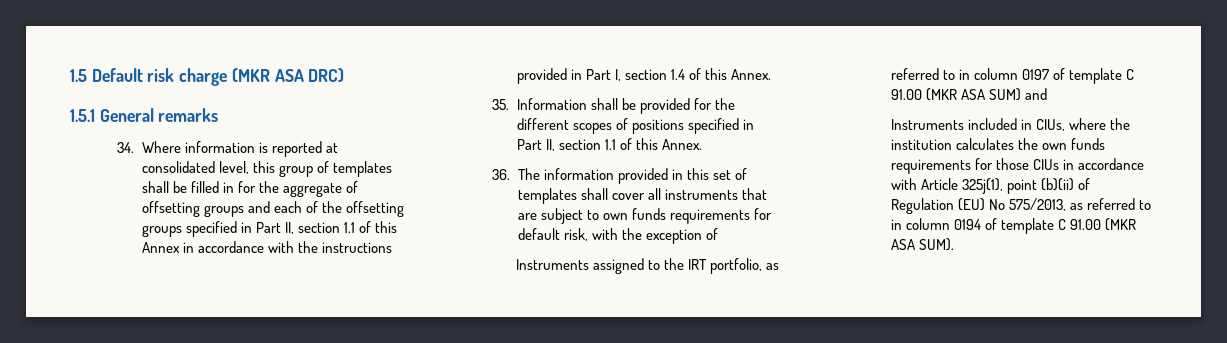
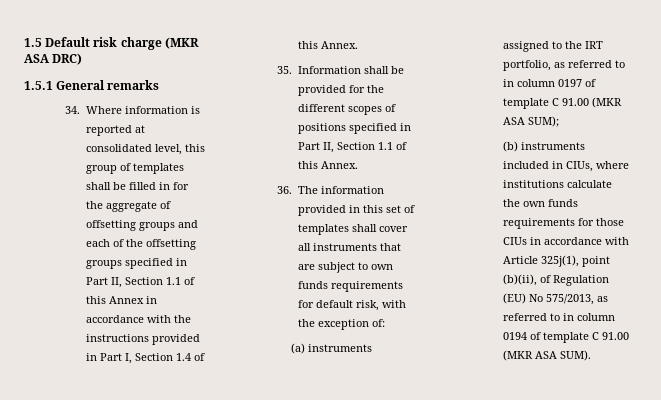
[298,222,341,233] section -> [124,277,163,285] Section
[625,69,668,80] section -> [134,353,173,361] Section
[558,139,601,150] section -> [336,142,375,150] Section
[706,228,719,240] [516,259,590,270] of // Instruments -> [371,319,385,327] [290,343,372,354] of: // (a) instruments
[989,88,1048,101] [891,119,965,130] SUM) and // Instruments -> [527,116,559,127] [502,141,585,152] SUM); // (b) instruments
[1110,118,1131,130] [891,138,1015,150] the institution calculates -> [502,180,612,188] institutions calculate
[1041,178,1075,191] (b)(ii) -> [502,274,537,286] (b)(ii),

